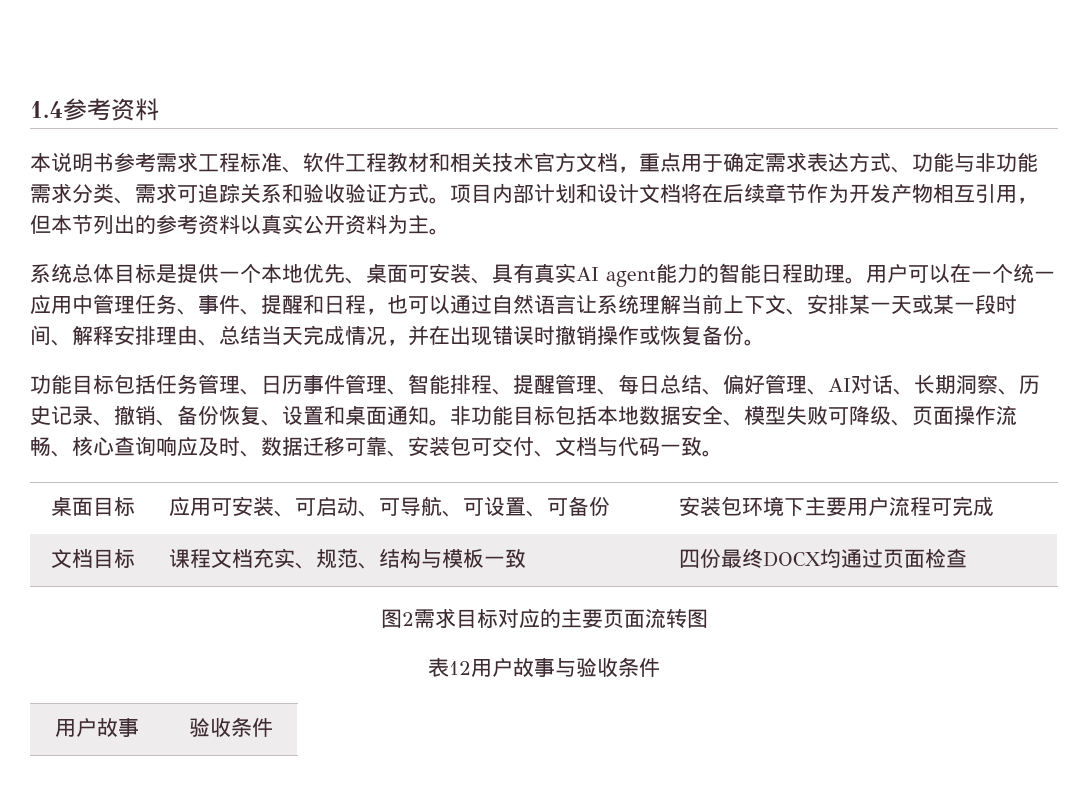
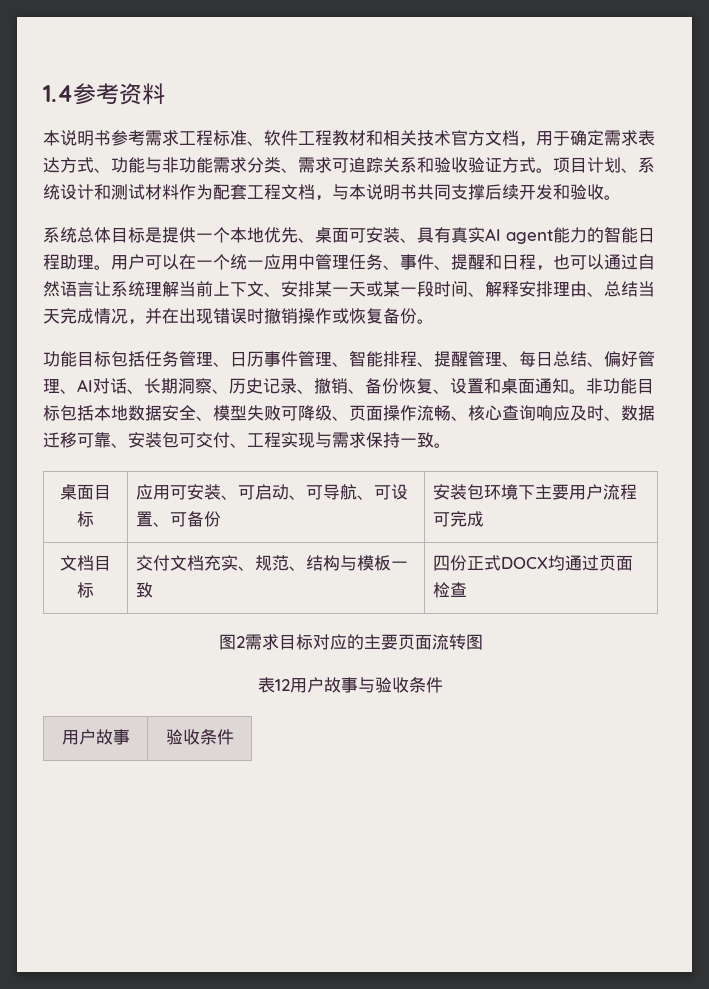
[639,153,681,172] 重点 -> (536, 144) none
[492,183,1038,204] [30,214,429,235] 内部计划和设计文档将在后续章节作为开发产物相互引用，但本节列出的参考资料以真实公开资料为主 -> [587,157,655,173] [43,184,604,201] 计划、系统设计和测试材料作为配套工程文档，与本说明书共同支撑后续开发和验收
[555,437,660,457] 文档与代码 -> [247,432,400,448] 工程实现与需求保持
[168,549,211,568] 课程 -> [135,555,170,571] 交付
[720,549,763,568] 最终 -> [466,555,501,571] 正式

